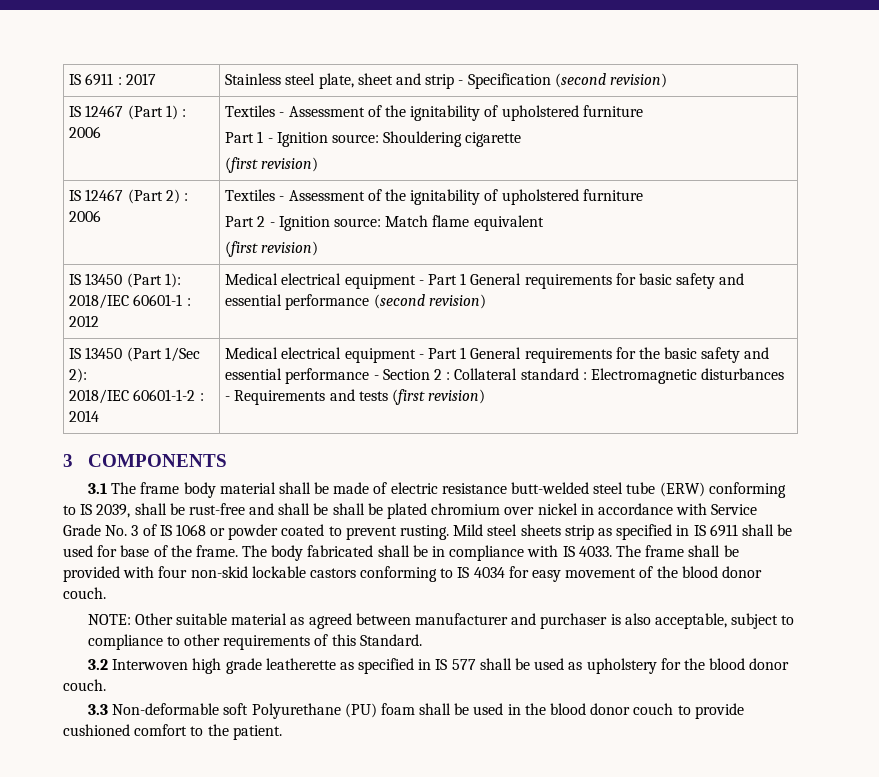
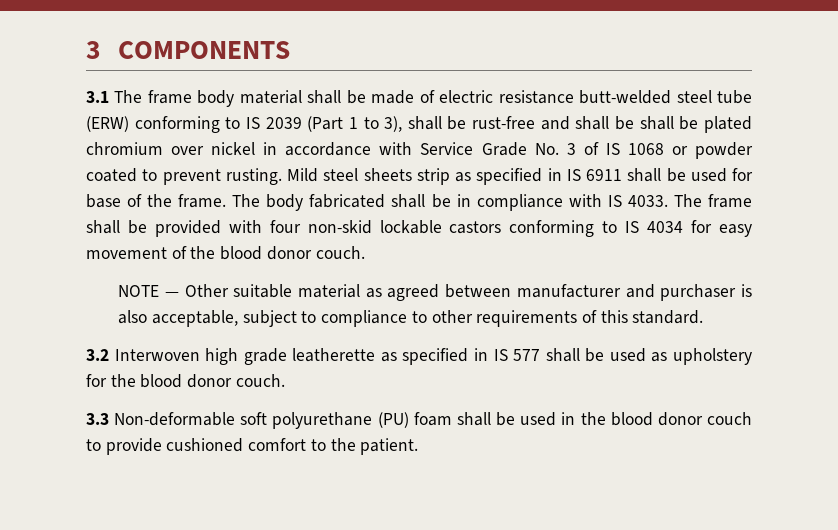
[69,73,156,86] [225,73,667,89] [69,105,186,120] [69,126,102,138] [225,105,643,121] [225,131,522,147] [225,157,319,173] [69,189,188,204] [69,210,102,222] [225,189,643,205] [225,215,544,231] [225,241,319,257] [69,273,181,288] [69,294,191,309] [69,315,100,327] [225,273,745,289] [225,294,486,310] [69,347,200,362] [69,368,88,383] [69,389,204,404] [69,410,100,422] [225,347,770,363] [225,368,785,384] [225,389,486,405] IS 6911 : 2017 | Stainless steel plate, sheet and strip - Specification (second revision) // IS 12467 (Part 1) : 2006 | Textiles - Assessment of the ignitability of upholstered furniture // Part 1 - Ignition source: Shouldering cigarette // (first revision) // IS 12467 (Part 2) : 2006 | Textiles - Assessment of the ignitability of upholstered furniture // Part 2 - Ignition source: Match flame equivalent // (first revision) // IS 13450 (Part 1): 2018/IEC 60601-1 : 2012 | Medical electrical equipment - Part 1 General requirements for basic safety and essential performance (second revision) // IS 13450 (Part 1/Sec 2): // 2018/IEC 60601-1-2 : 2014 | Medical electrical equipment - Part 1 General requirements for the basic safety and essential performance - Section 2 : Collateral standard : Electromagnetic disturbances - Requirements and tests (first revision) // -> (86, 50) none
[96,504,131,518] 2039, -> [265,116,403,132] 2039 (Part 1 to 3),
[87,614,131,625] NOTE: -> [118,285,179,297] NOTE —
[359,634,422,646] Standard. -> [632,310,704,324] standard.
[251,703,341,719] Polyurethane -> [272,412,373,429] polyurethane

